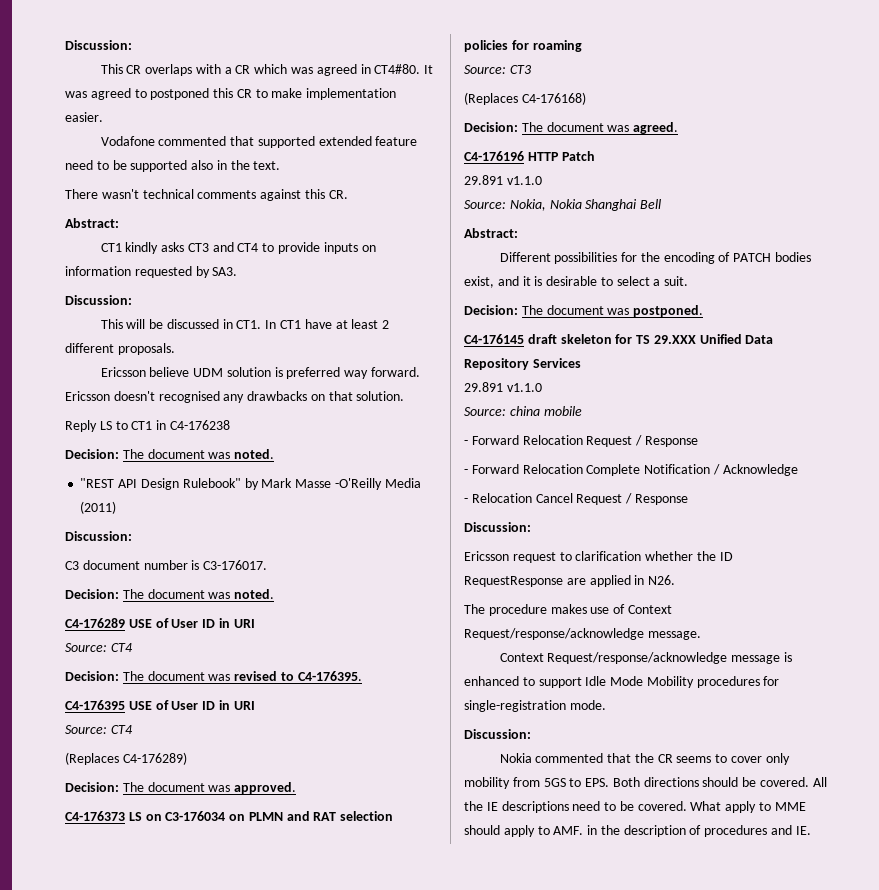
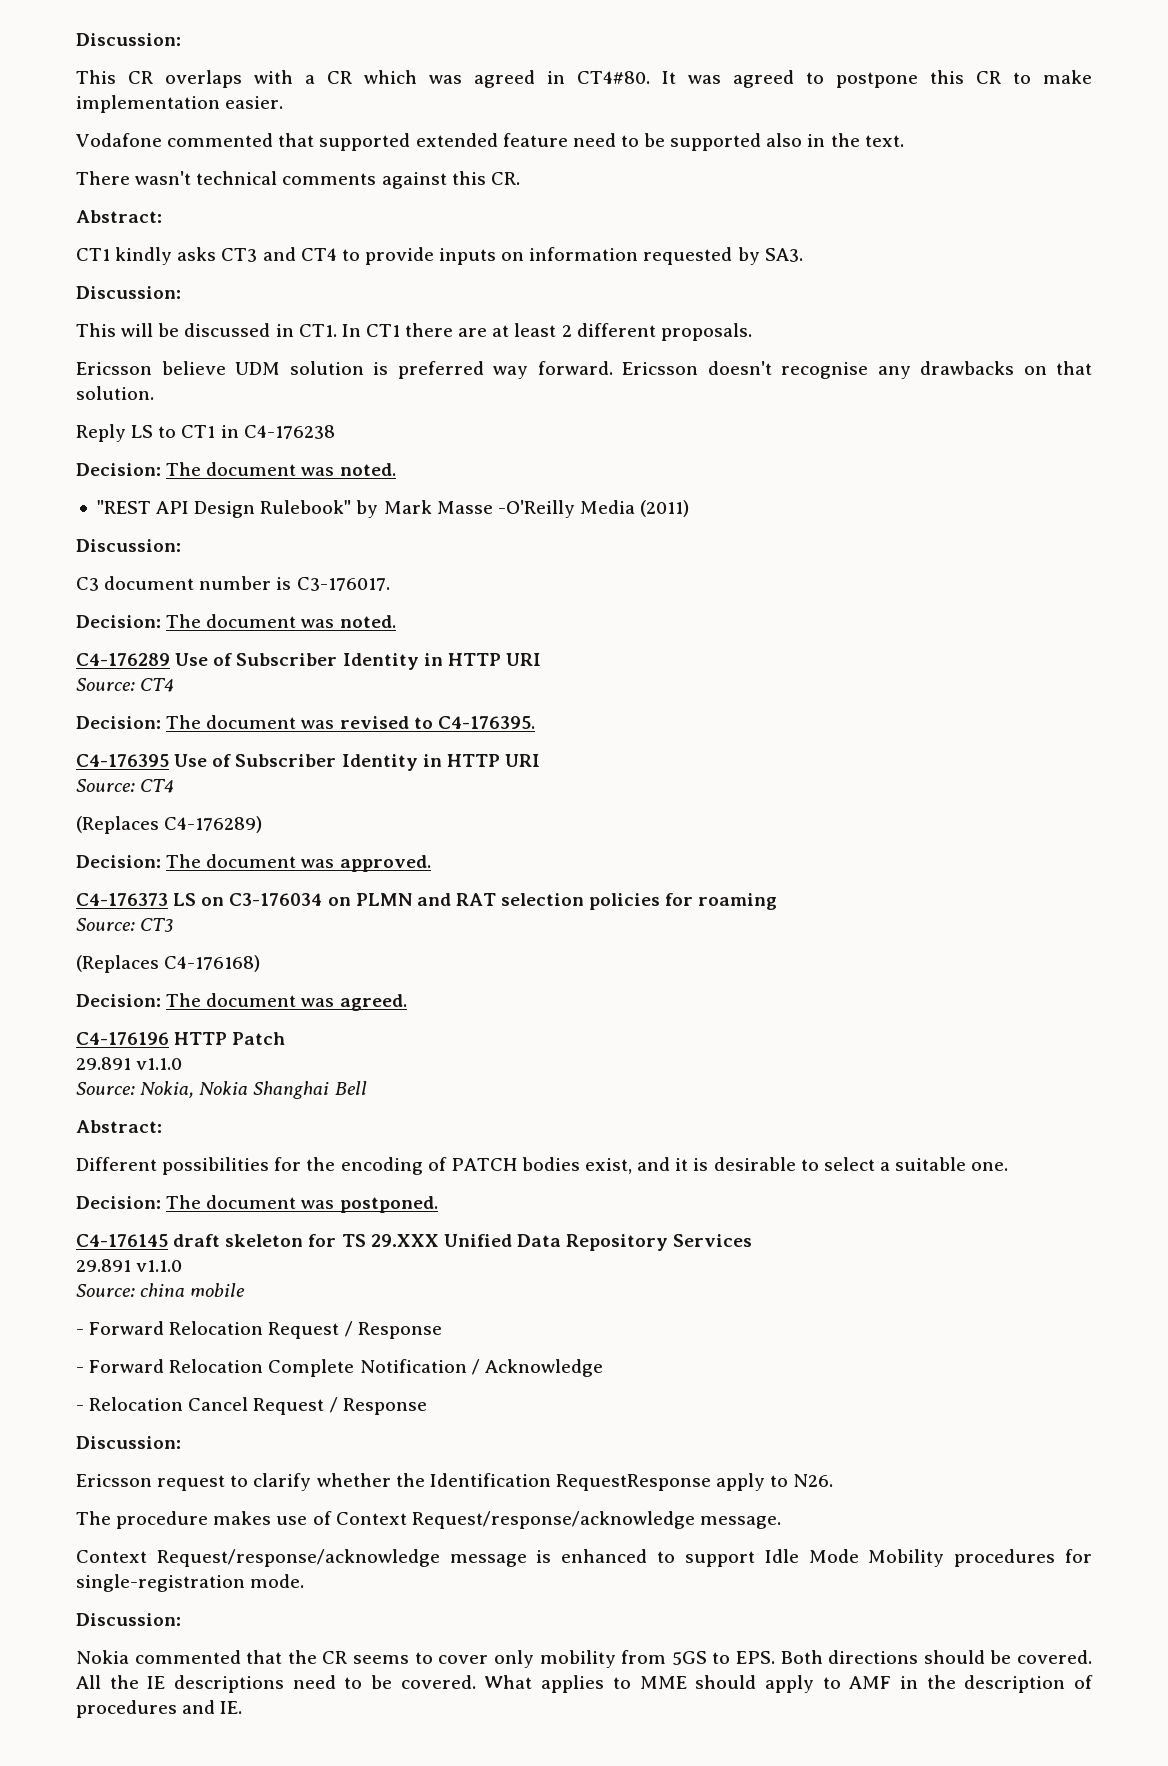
[150,88,210,100] postponed -> [836,72,918,88] postpone
[304,319,332,329] have -> [405,323,488,337] there are
[158,391,220,403] recognised -> [781,362,868,379] recognise
[128,618,230,628] USE of User ID in -> [175,653,501,670] Use of Subscriber Identity in HTTP
[128,700,230,710] USE of User ID in -> [174,754,500,771] Use of Subscriber Identity in HTTP
[664,276,689,286] suit. -> [895,1157,1009,1171] suitable one.
[575,551,642,561] clarification -> [253,1473,312,1491] clarify
[719,552,733,561] [464,575,645,587] ID RequestResponse are applied in -> [429,1473,789,1491] Identification RequestResponse apply to
[725,801,757,813] apply -> [541,1675,605,1693] applies
[553,826,584,835] AMF. -> [849,1676,892,1689] AMF

